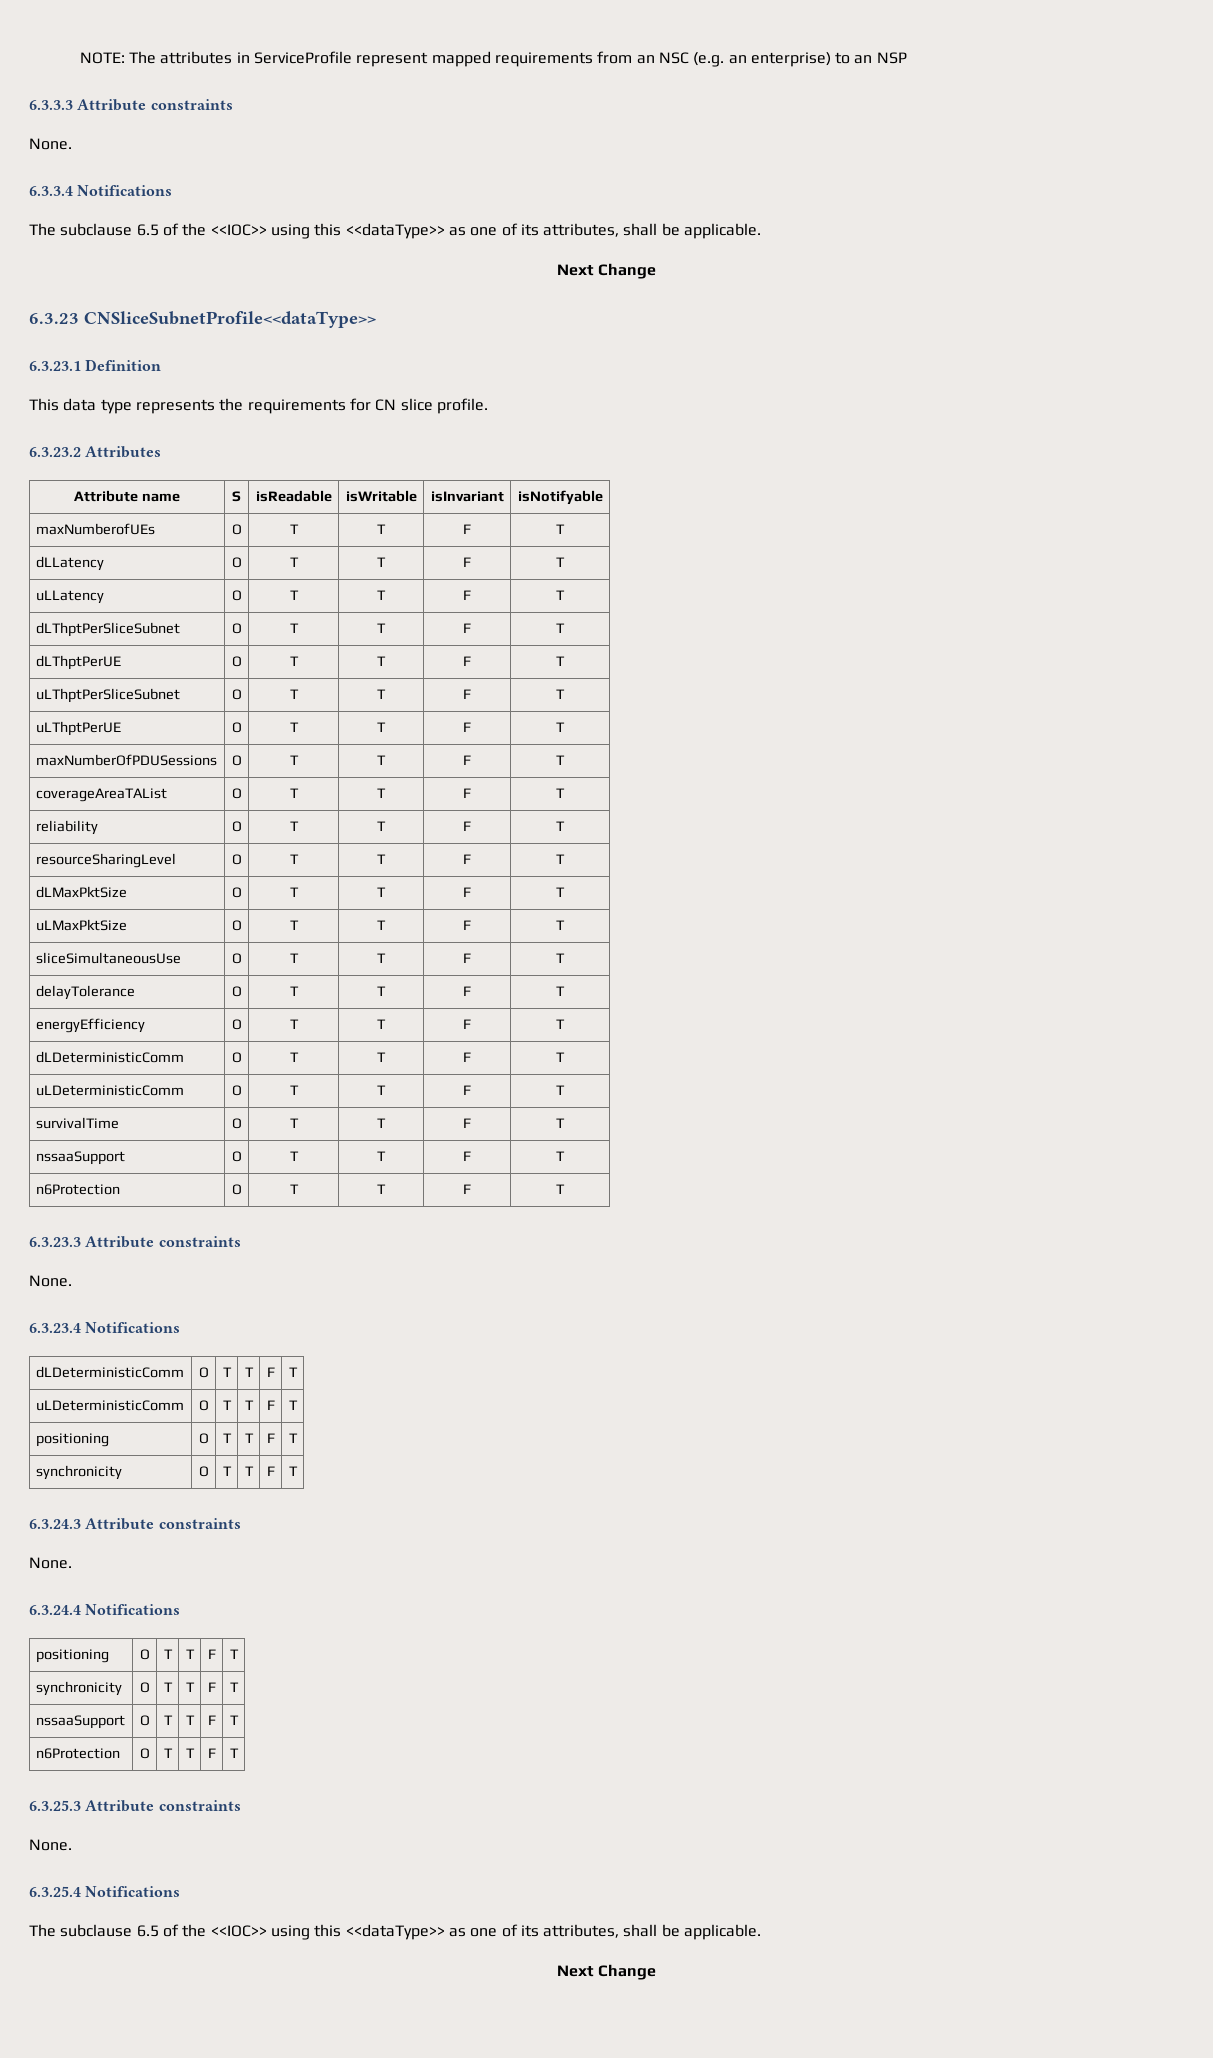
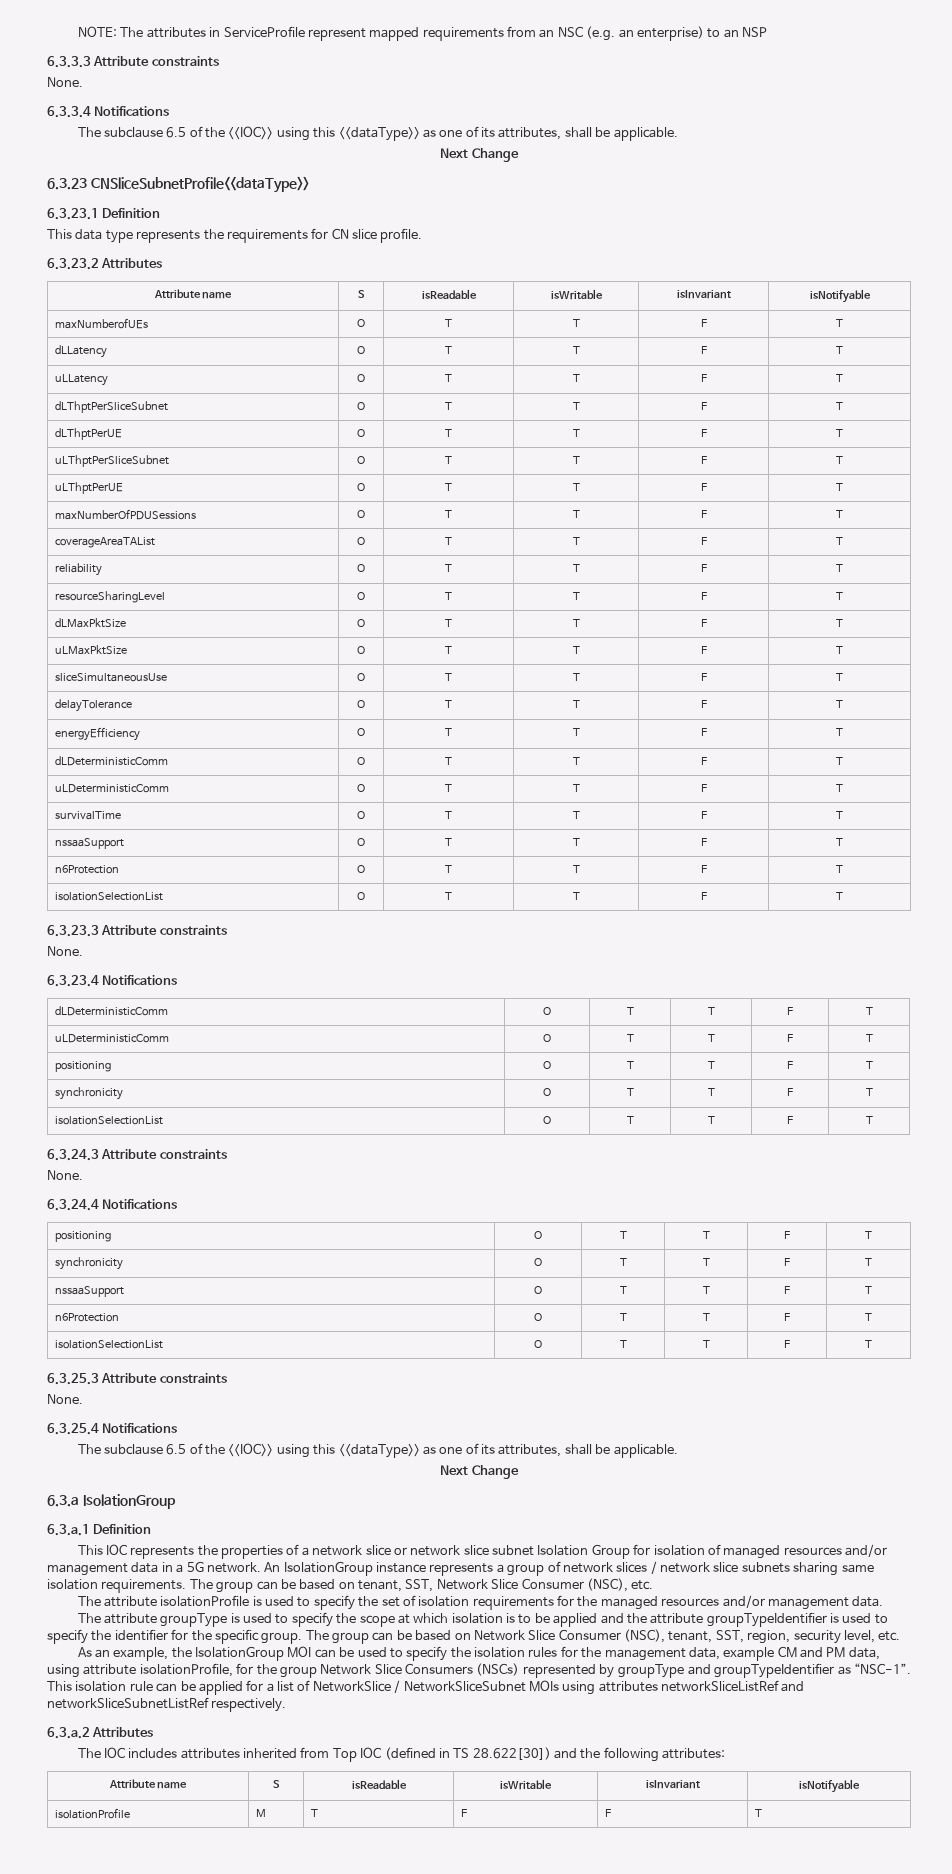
(565, 1189) none -> [54,892,163,901] [357,892,365,900] [445,892,452,900] [572,892,580,900] [700,892,707,900] [836,892,843,900] // isolationSelectionList | O | T | T | F | T
(298, 1471) none -> [54,1116,163,1125] [543,1116,551,1124] [626,1116,634,1124] [707,1116,715,1124] [787,1116,793,1124] [865,1116,873,1124] // isolationSelectionList | O | T | T | F | T
(239, 1753) none -> [54,1340,163,1349] [534,1340,542,1348] [619,1340,627,1348] [702,1340,710,1348] [784,1340,790,1348] [865,1340,872,1348] // isolationSelectionList | O | T | T | F | T
(657, 1972) none -> [47,1494,176,1509] [47,1524,152,1536] [77,1544,888,1559] [47,1561,874,1576] [47,1578,654,1593] [77,1595,884,1610] [77,1612,888,1627] [47,1629,901,1644] [77,1646,880,1661] [47,1663,911,1678] [47,1680,805,1695] [47,1697,287,1712] [47,1727,154,1739] [77,1747,726,1762] [108,1779,188,1789] [272,1780,280,1788] [351,1779,407,1789] [500,1779,552,1790] [645,1780,700,1789] [799,1779,860,1793] [54,1808,130,1819] [255,1809,266,1817] [310,1809,318,1817] [460,1809,467,1817] [604,1809,611,1817] [754,1809,762,1817] // 6.3.a IsolationGroup // 6.3.a.1 Definition // This IOC represents the properties of a network slice or network slice subnet Isolation Group for isolation of managed resources and/or management data in a 5G network. An IsolationGroup instance represents a group of network slices / network slice subnets sharing same isolation requirements. The group can be based on tenant, SST, Network Slice Consumer (NSC), etc. // The attribute isolationProfile is used to specify the set of isolation requirements for the managed resources and/or management data. // The attribute groupType is used to specify the scope at which isolation is to be applied and the attribute groupTypeIdentifier is used to specify the identifier for the specific group. The group can be based on Network Slice Consumer (NSC), tenant, SST, region, security level, etc. // As an example, the IsolationGroup MOI can be used to specify the isolation rules for the management data, example CM and PM data, using attribute isolationProfile, for the group Network Slice Consumers (NSCs) represented by groupType and groupTypeIdentifier as “NSC-1”. This isolation rule can be applied for a list of NetworkSlice / NetworkSliceSubnet MOIs using attributes networkSliceListRef and networkSliceSubnetListRef respectively. // 6.3.a.2 Attributes // The IOC includes attributes inherited from Top IOC (defined in TS 28.622[30]) and the following attributes: // Attribute name | S | isReadable | isWritable | isInvariant | isNotifyable // isolationProfile | M | T | F | F | T

